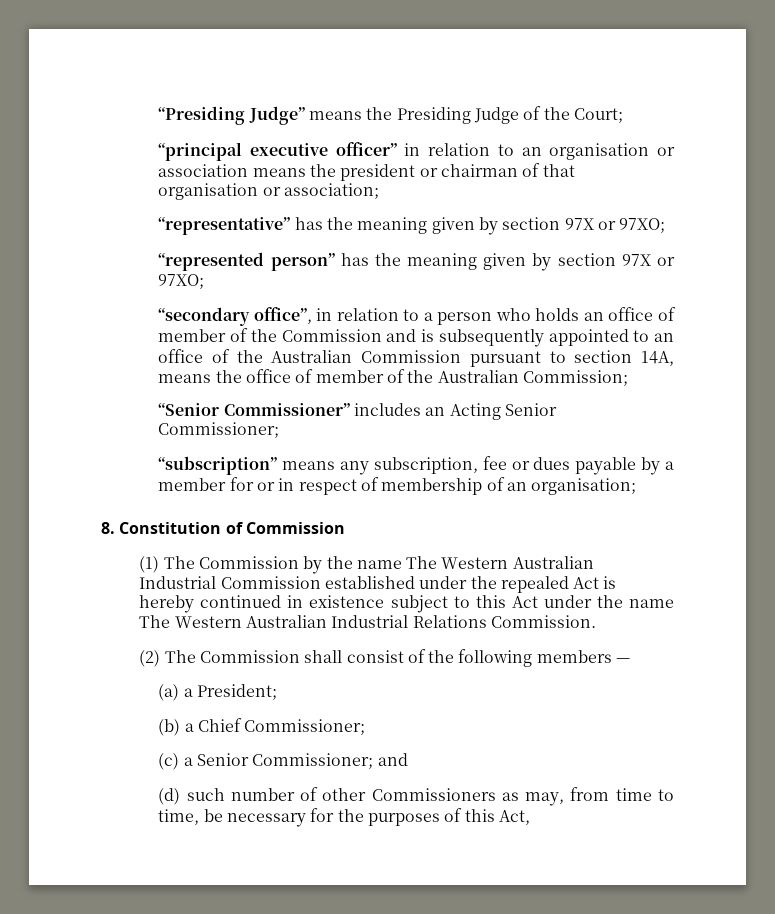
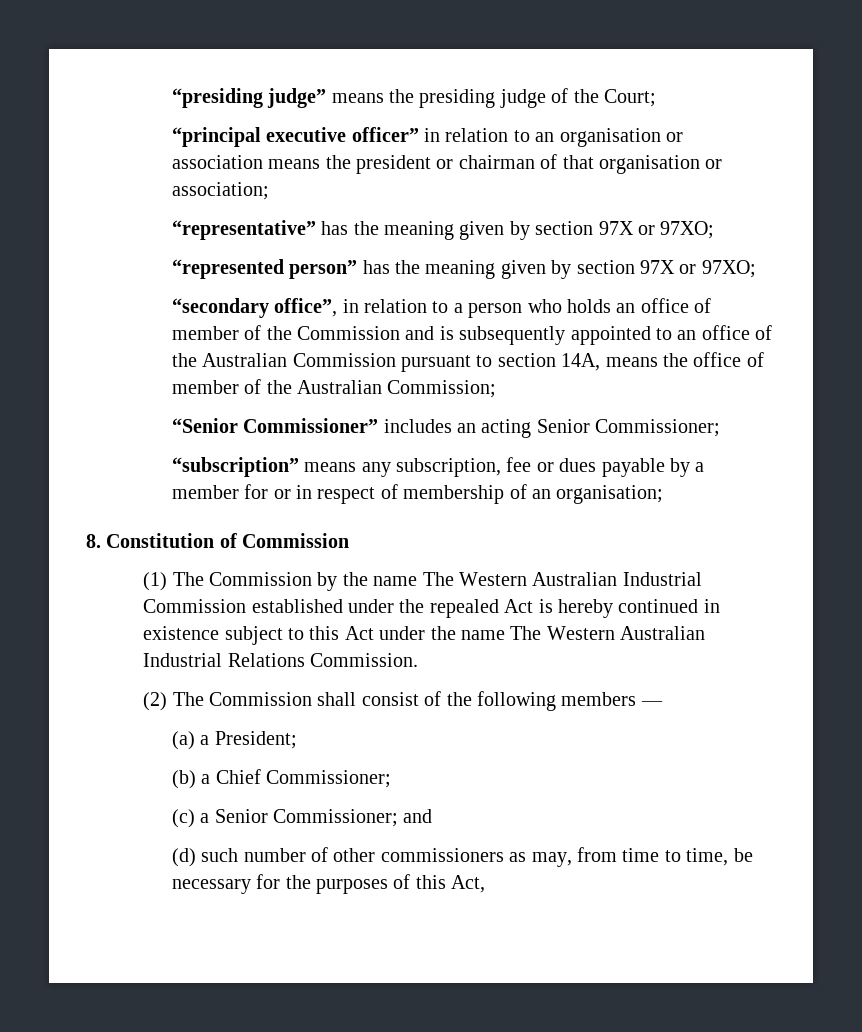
[158,106,519,125] “Presiding Judge” means the Presiding Judge -> [171,88,546,108] “presiding judge” means the presiding judge
[449,403,501,420] Acting -> [481,419,532,438] acting
[371,788,496,801] Commissioners -> [380,848,504,862] commissioners

